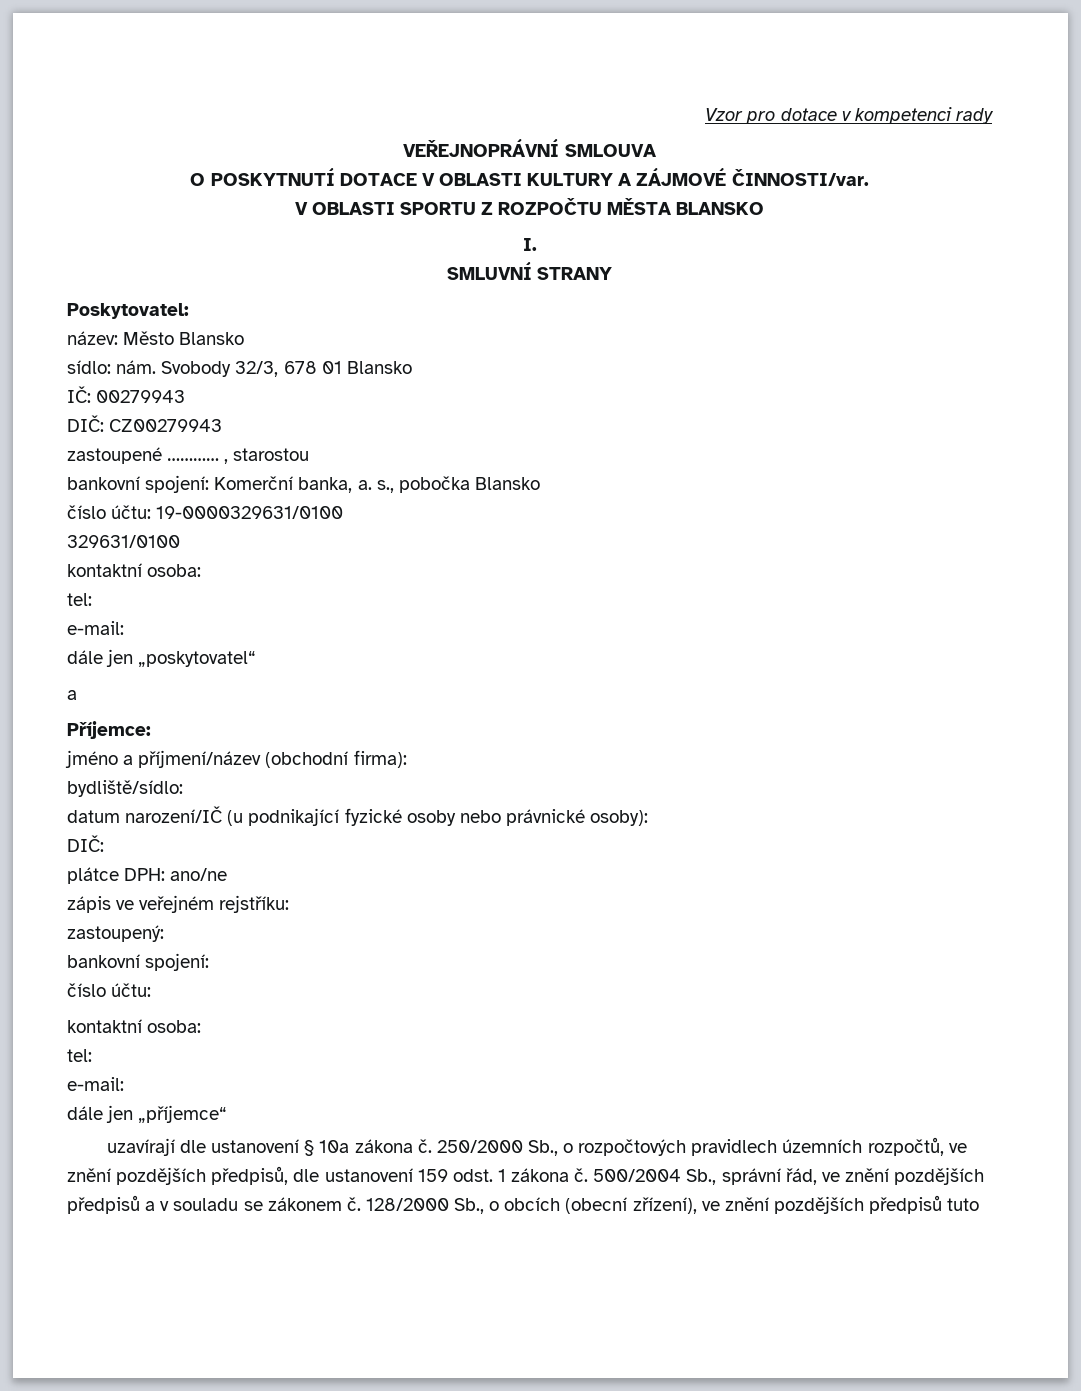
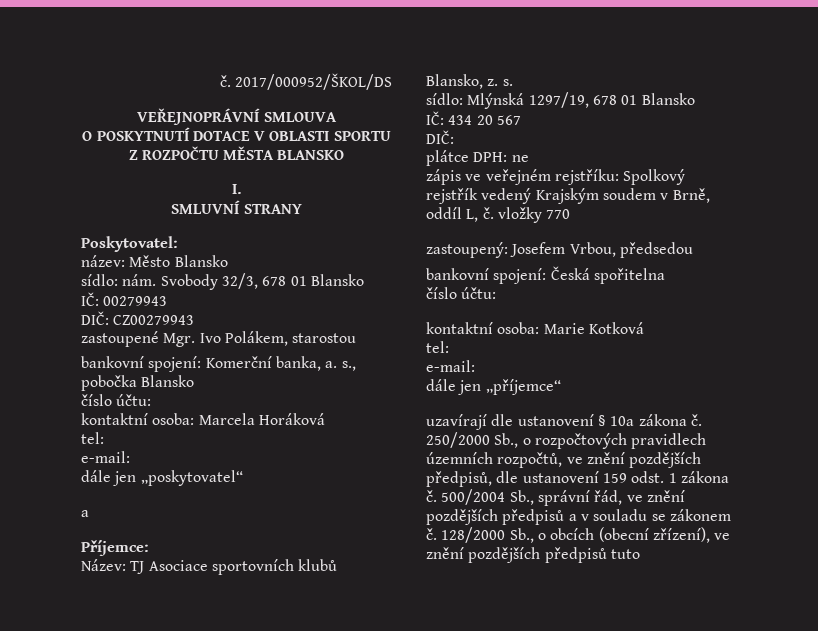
[705,107,994,124] Vzor pro dotace v kompetenci rady -> [219,73,392,90] č. 2017/000952/ŠKOL/DS
[527,168,869,186] [294,202,395,215] KULTURY A ZÁJMOVÉ ČINNOSTI/var. // V OBLASTI -> (330, 136) none
[167,458,229,464] ………… , -> [163,331,288,347] Mgr. Ivo Polákem,
[156,506,344,519] [67,535,180,548] [67,563,202,577] 19-0000329631/0100 // 329631/0100 // kontaktní osoba: -> [81,413,325,425] // kontaktní osoba: Marcela Horáková
[65,750,407,768] [67,780,183,797] [67,806,649,826] jméno a příjmení/název (obchodní firma): // bydliště/sídlo: // datum narození/IČ (u podnikající fyzické osoby nebo právnické osoby): -> [81,559,338,575] [426,74,513,89] [426,92,695,109] [426,111,521,125] Název: TJ Asociace sportovních klubů Blansko, z. s. // sídlo: Mlýnská 1297/19, 678 01 Blansko // IČ: 434 20 567
[170,868,228,881] ano/ne -> [511,155,529,162] ne
[67,925,164,942] [67,953,210,971] [67,983,152,997] [67,1019,202,1033] // zastoupený: // bankovní spojení: // číslo účtu: // kontaktní osoba: -> [623,169,686,185] [426,188,710,204] [426,207,571,223] [426,242,693,258] [426,266,665,284] [426,287,497,299] [426,322,644,334] Spolkový rejstřík vedený Krajským soudem v Brně, oddíl L, č. vložky 770 // zastoupený: Josefem Vrbou, předsedou // bankovní spojení: Česká spořitelna // číslo účtu: // kontaktní osoba: Marie Kotková

